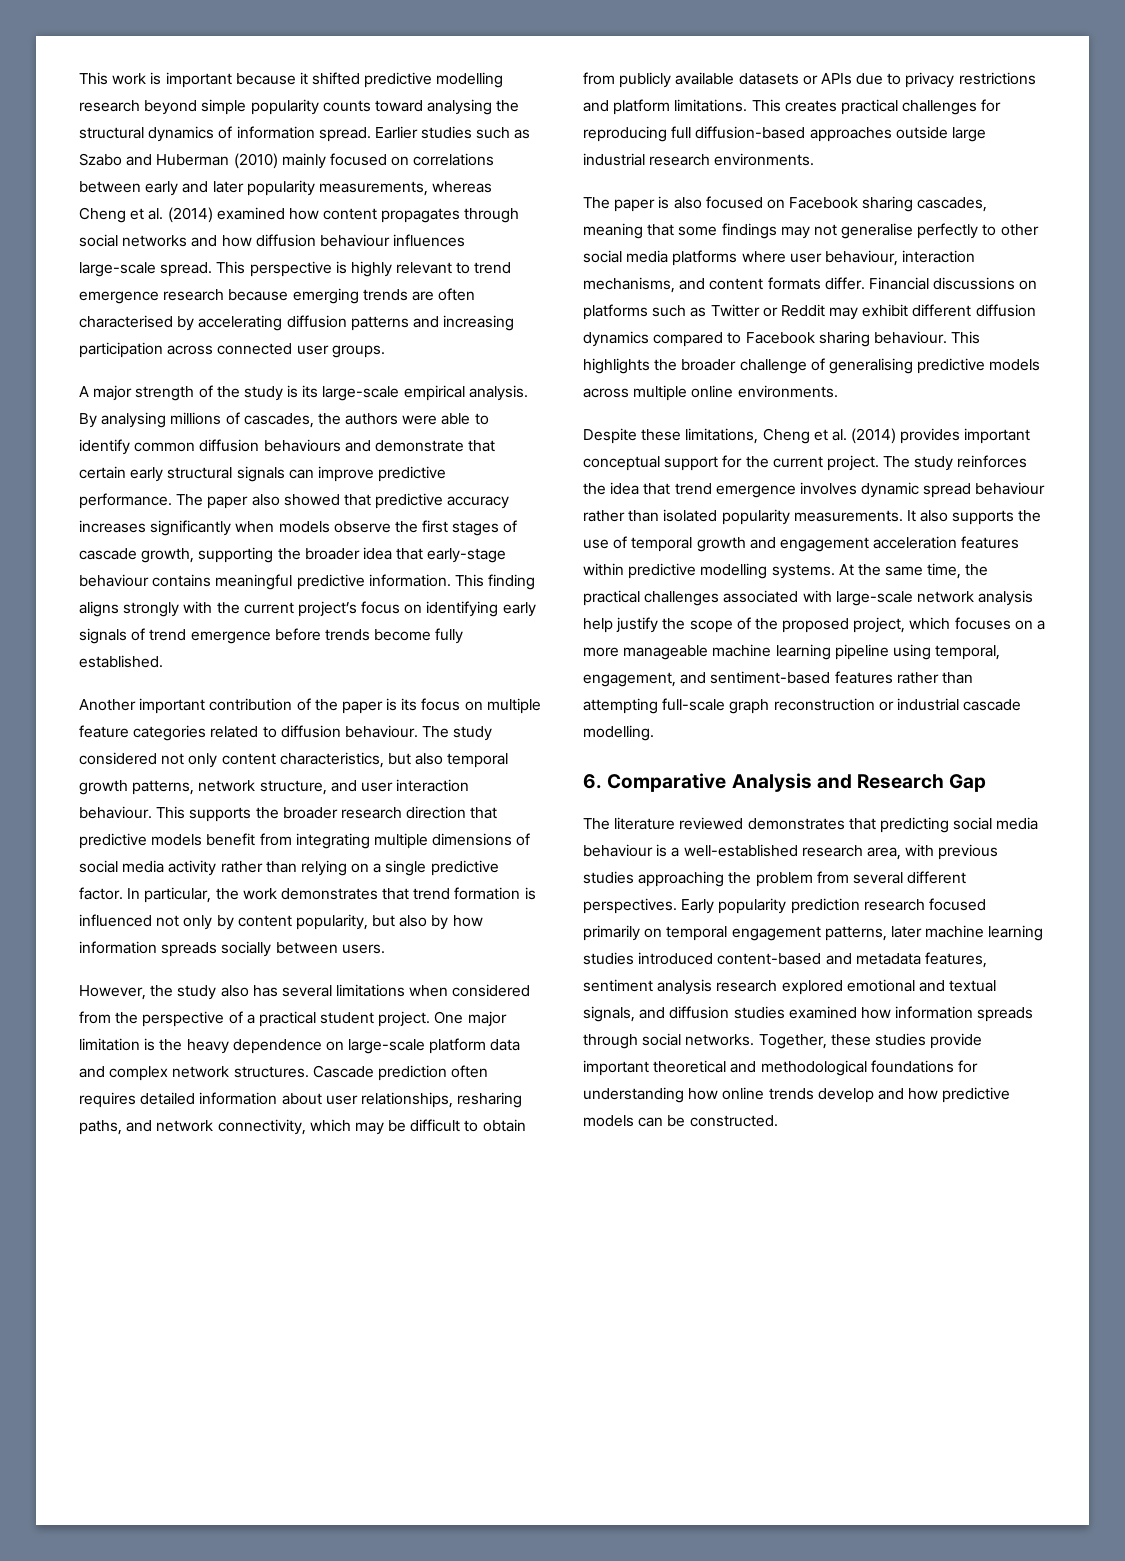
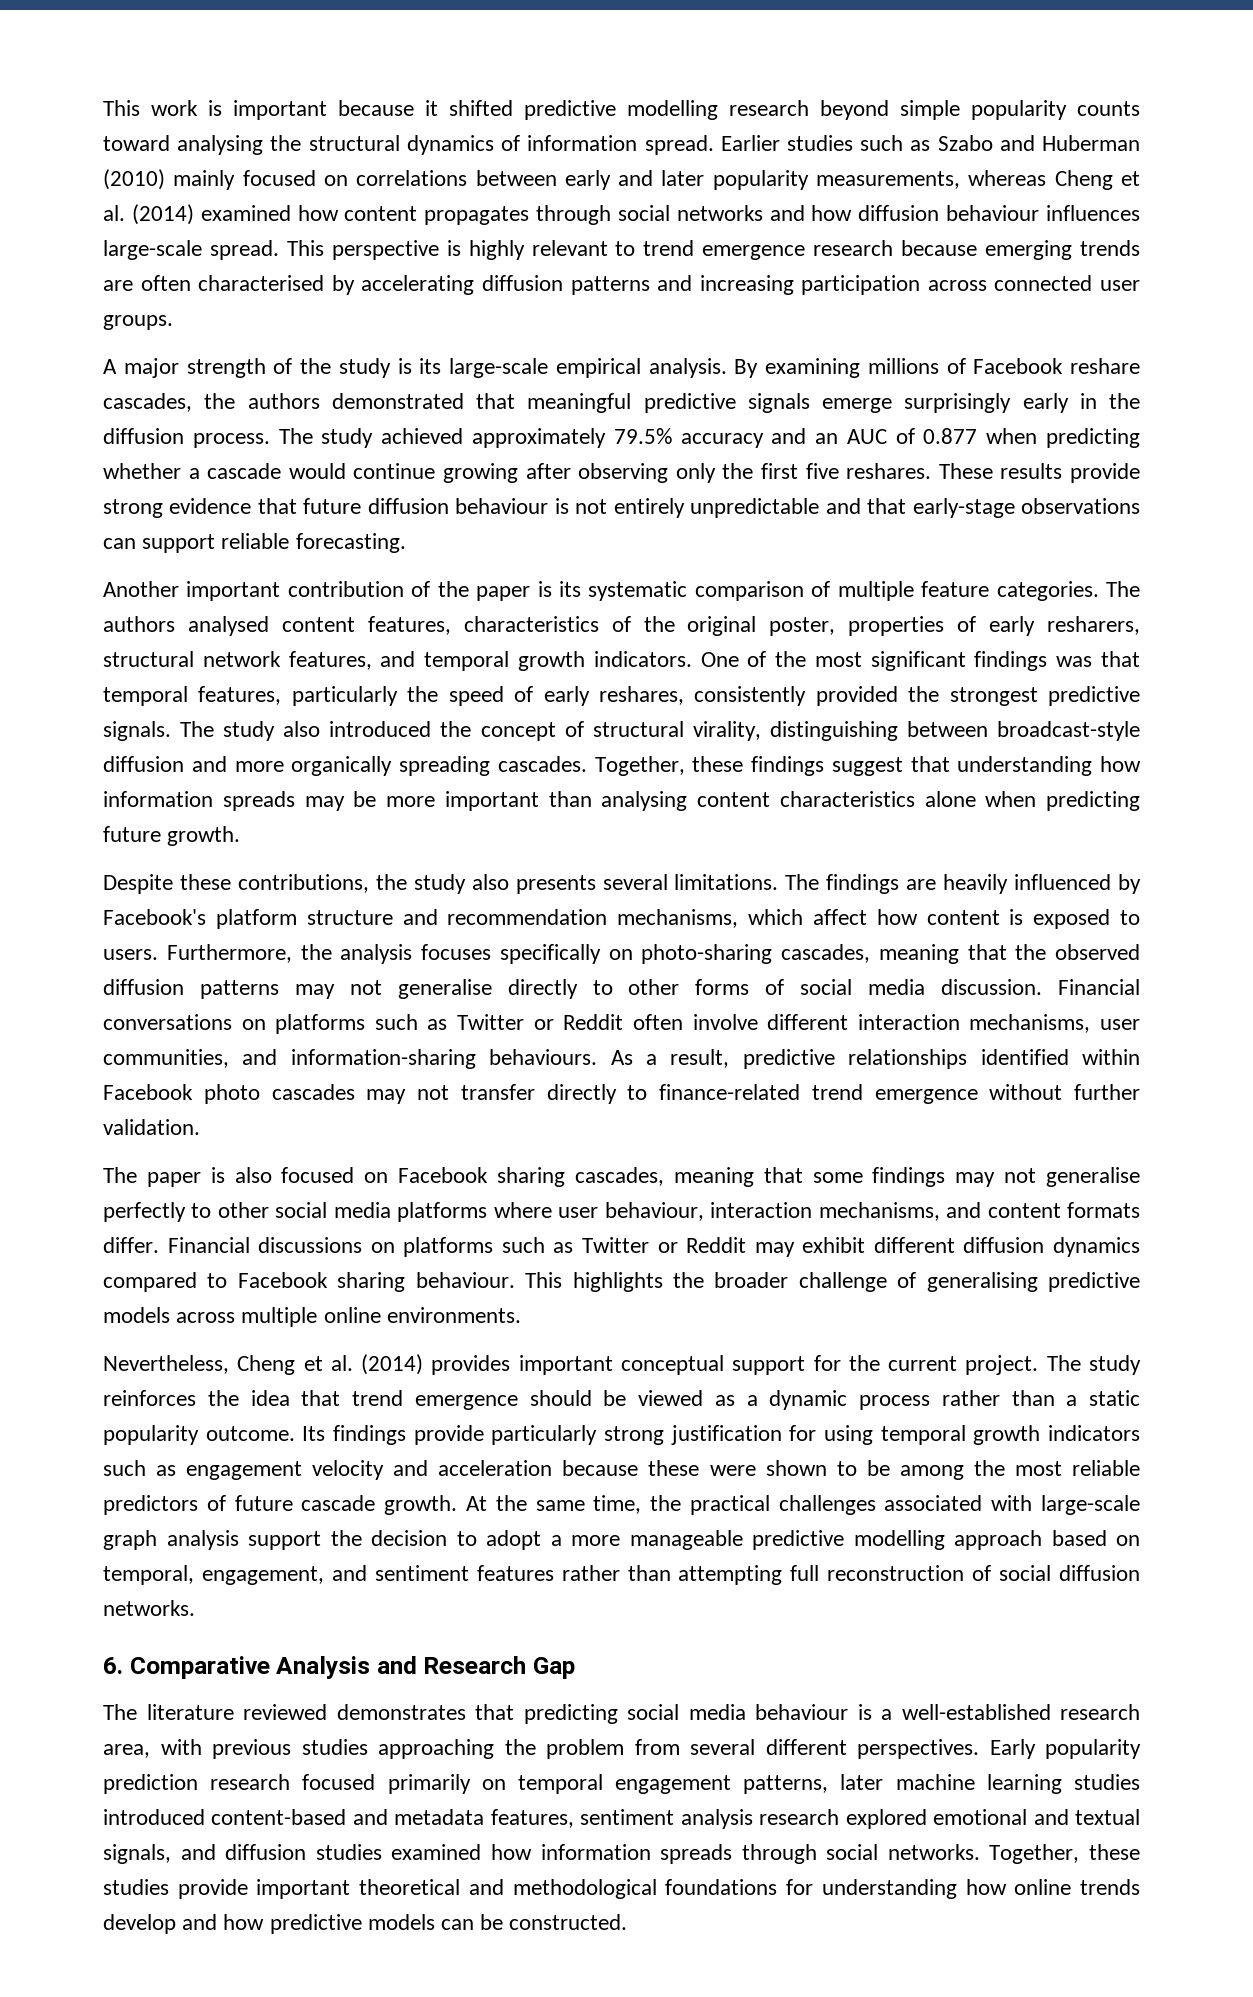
[101,412,167,428] analysing -> [765,358,860,378] examining
(240, 418) none -> [973,358,1140,374] Facebook reshare
[402,413,489,425] [79,439,496,455] [79,466,447,482] [79,493,510,509] [79,520,518,536] [79,547,507,563] [79,574,536,590] [79,601,536,617] [79,628,464,644] [79,655,163,668] were able to identify common diffusion behaviours and demonstrate that certain early structural signals can improve predictive performance. The paper also showed that predictive accuracy increases significantly when models observe the first stages of cascade growth, supporting the broader idea that early-stage behaviour contains meaningful predictive information. This finding aligns strongly with the current project’s focus on identifying early signals of trend emergence before trends become fully established. -> [331,393,1140,413] [103,428,1141,448] [103,463,1141,483] [103,498,1140,518] [103,533,406,553] demonstrated that meaningful predictive signals emerge surprisingly early in the diffusion process. The study achieved approximately 79.5% accuracy and an AUC of 0.877 when predicting whether a cascade would continue growing after observing only the first five reshares. These results provide strong evidence that future diffusion behaviour is not entirely unpredictable and that early-stage observations can support reliable forecasting.
[421,698,541,714] [79,725,493,741] [79,752,509,768] [79,779,470,795] [79,806,498,822] [79,833,531,849] [79,860,499,876] [79,887,536,903] [79,914,483,930] [79,941,385,957] [79,984,531,1000] [79,1011,507,1027] [79,1038,521,1054] [79,1065,489,1081] [79,1092,523,1108] [79,1119,526,1135] [583,72,1036,88] [583,99,1002,115] [583,126,986,142] [583,153,815,166] focus on multiple feature categories related to diffusion behaviour. The study considered not only content characteristics, but also temporal growth patterns, network structure, and user interaction behaviour. This supports the broader research direction that predictive models benefit from integrating multiple dimensions of social media activity rather than relying on a single predictive factor. In particular, the work demonstrates that trend formation is influenced not only by content popularity, but also by how information spreads socially between users. // However, the study also has several limitations when considered from the perspective of a practical student project. One major limitation is the heavy dependence on large-scale platform data and complex network structures. Cascade prediction often requires detailed information about user relationships, resharing paths, and network connectivity, which may be difficult to obtain from publicly available datasets or APIs due to privacy restrictions and platform limitations. This creates practical challenges for reproducing full diffusion-based approaches outside large industrial research environments. -> [588,581,1141,601] [103,616,1140,636] [103,651,1141,671] [103,686,1140,706] [103,721,1140,741] [103,756,1141,776] [103,791,1140,811] [103,826,241,846] [103,874,1142,894] [103,909,1141,929] [103,944,1140,964] [103,979,1140,999] [103,1014,1141,1034] [103,1049,1140,1069] [103,1084,1140,1104] [103,1119,200,1135] systematic comparison of multiple feature categories. The authors analysed content features, characteristics of the original poster, properties of early resharers, structural network features, and temporal growth indicators. One of the most significant findings was that temporal features, particularly the speed of early reshares, consistently provided the strongest predictive signals. The study also introduced the concept of structural virality, distinguishing between broadcast-style diffusion and more organically spreading cascades. Together, these findings suggest that understanding how information spreads may be more important than analysing content characteristics alone when predicting future growth. // Despite these contributions, the study also presents several limitations. The findings are heavily influenced by Facebook's platform structure and recommendation mechanisms, which affect how content is exposed to users. Furthermore, the analysis focuses specifically on photo-sharing cascades, meaning that the observed diffusion patterns may not generalise directly to other forms of social media discussion. Financial conversations on platforms such as Twitter or Reddit often involve different interaction mechanisms, user communities, and information-sharing behaviours. As a result, predictive relationships identified within Facebook photo cascades may not transfer directly to finance-related trend emergence without further validation.
[583,428,759,444] Despite these limitations, -> [103,1355,229,1374] Nevertheless,
[799,482,1046,498] [583,509,1042,525] [583,536,1020,552] [583,563,835,579] involves dynamic spread behaviour rather than isolated popularity measurements. It also supports the use of temporal growth and engagement acceleration features within predictive modelling systems. -> [529,1390,1140,1410] [103,1425,1140,1445] [103,1460,1140,1480] [103,1495,458,1515] should be viewed as a dynamic process rather than a static popularity outcome. Its findings provide particularly strong justification for using temporal growth indicators such as engagement velocity and acceleration because these were shown to be among the most reliable predictors of future cascade growth.
[916,590,1034,606] [583,617,1046,633] [583,644,931,660] network analysis help justify the scope of the proposed project, which focuses on a more manageable machine learning pipeline using -> [103,1530,1140,1550] graph analysis support the decision to adopt a more manageable predictive modelling approach based on
[710,671,831,684] sentiment-based -> [374,1565,469,1581] sentiment
[662,698,1022,714] [583,725,654,741] full-scale graph reconstruction or industrial cascade modelling. -> [790,1565,1140,1581] [103,1600,195,1616] full reconstruction of social diffusion networks.

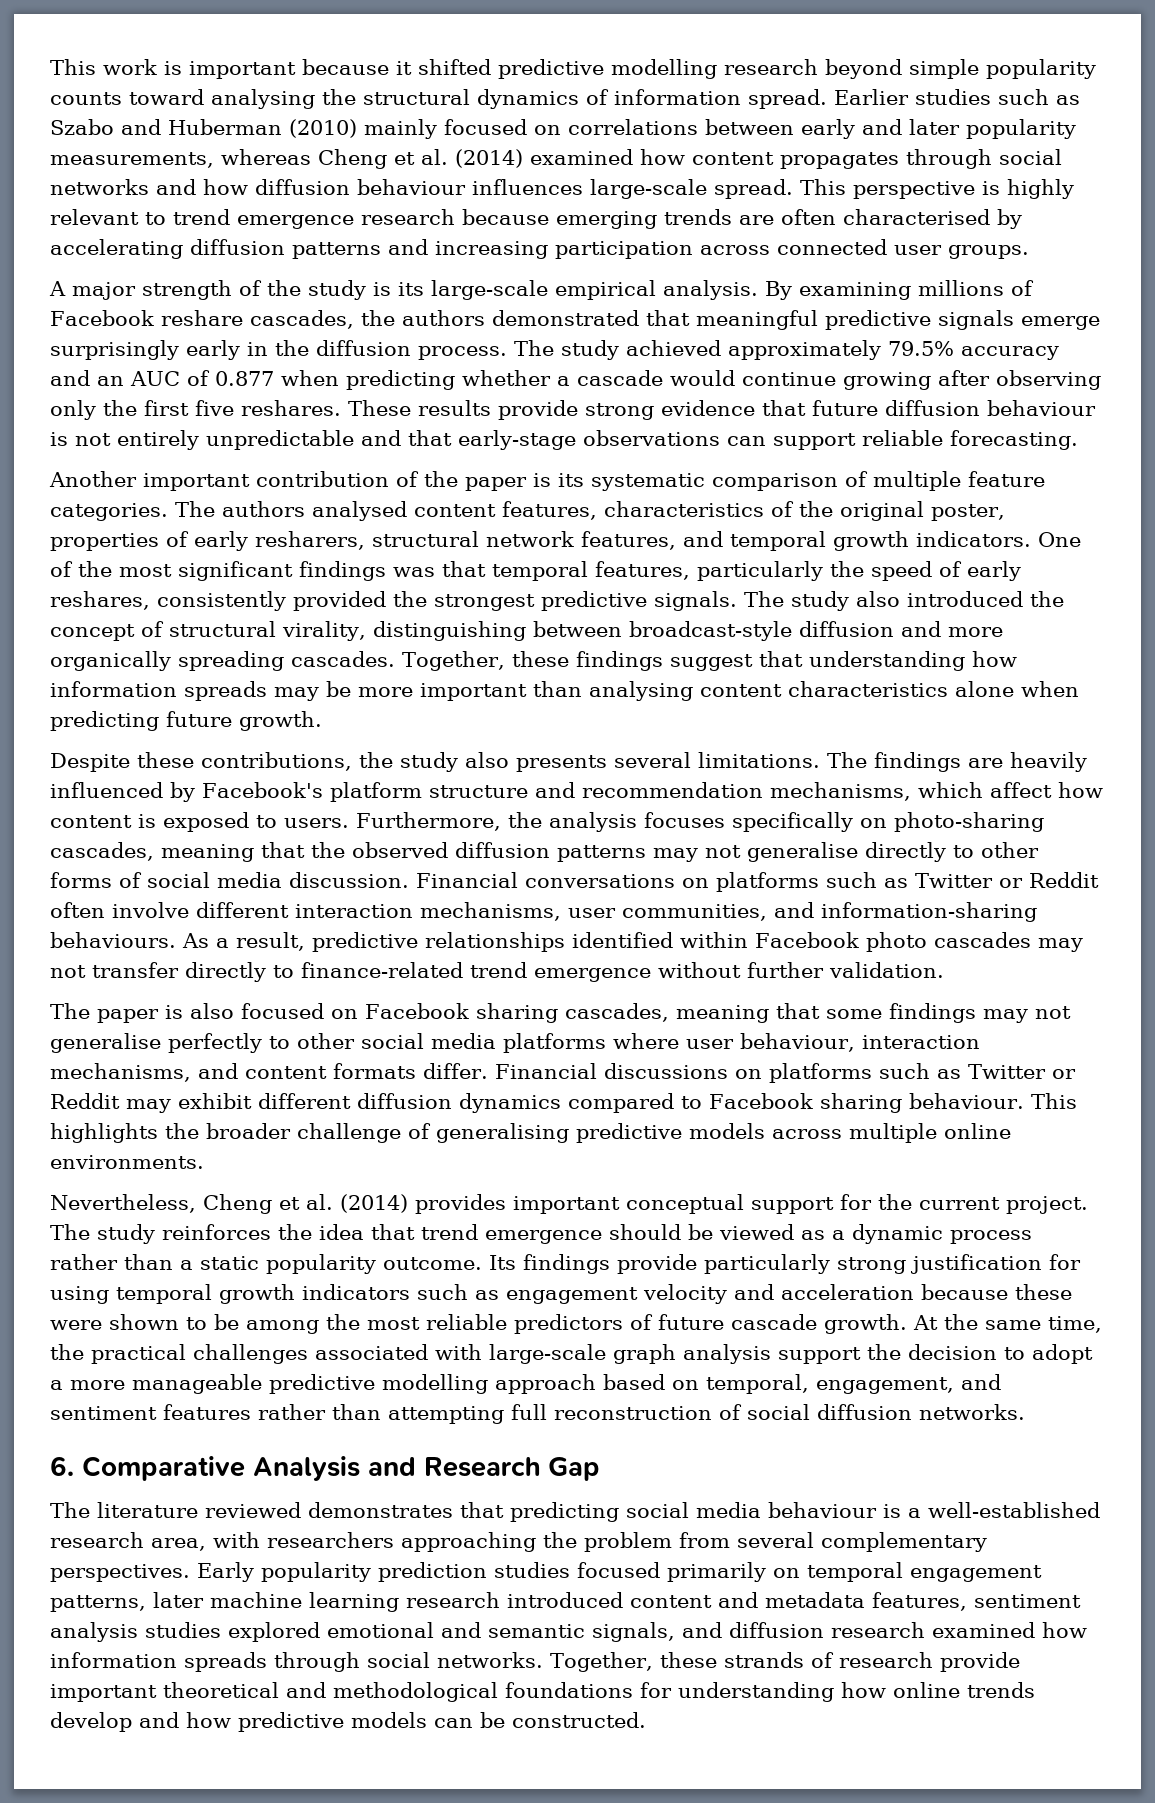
[212,1739,368,1759] previous studies -> [267,1532,394,1548] researchers
[765,1739,847,1755] different -> [821,1532,987,1552] complementary
[210,1774,291,1790] research -> [494,1562,570,1578] studies
[1073,1774,1140,1790] [103,1809,347,1825] studies introduced content-based -> [406,1592,712,1608] research introduced content
[759,1809,840,1825] research -> [145,1622,221,1638] studies
[1075,1809,1141,1825] textual -> [488,1624,585,1638] semantic
[315,1844,382,1860] studies -> [831,1622,925,1638] research
[103,1879,169,1895] studies -> [723,1652,933,1668] strands of research

